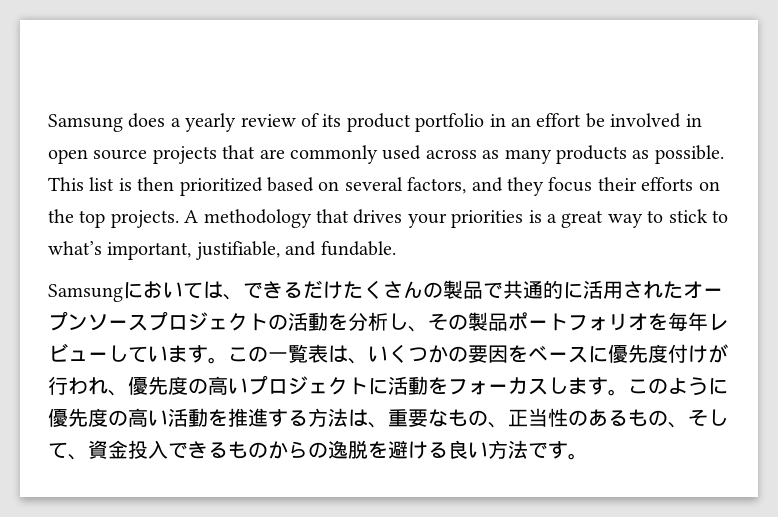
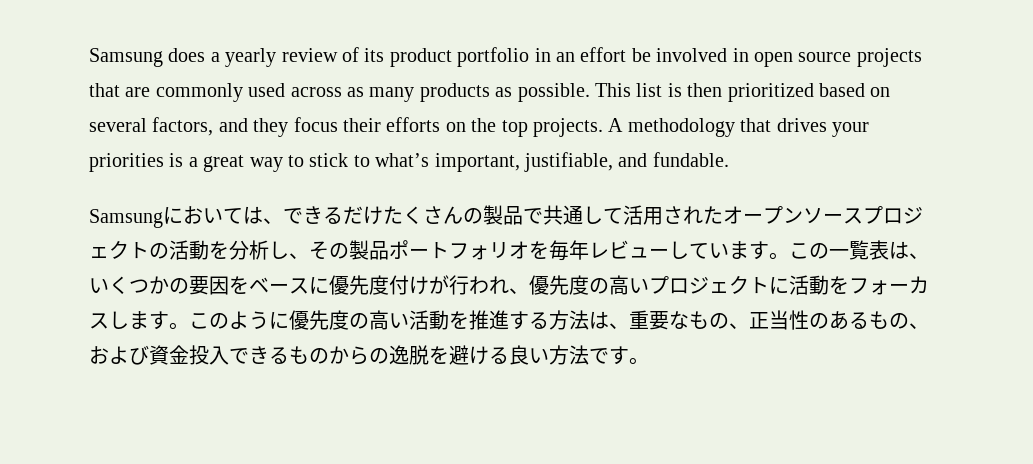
[543,280,583,299] 的に -> [583,206,623,224] して
[688,409,728,426] [48,442,88,460] そして、 -> [89,345,149,365] および

